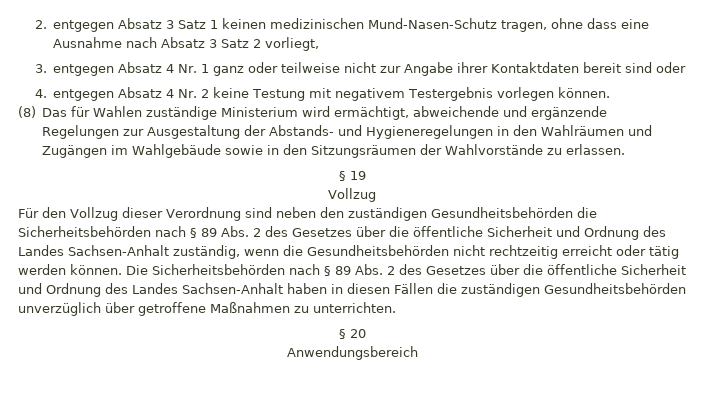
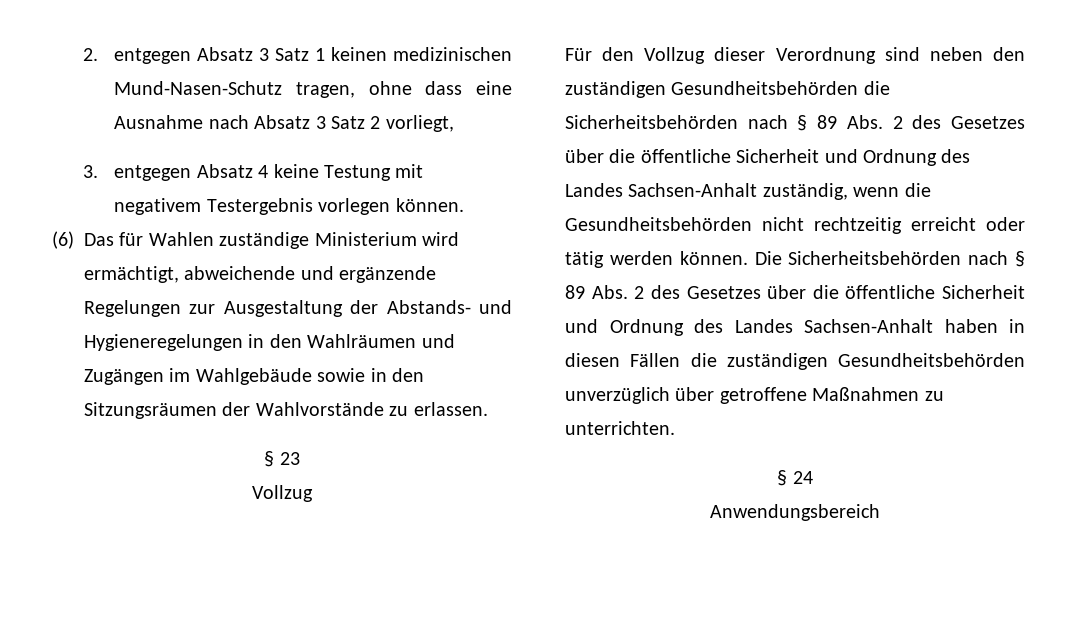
[178,62,687,76] [34,87,210,101] Nr. 1 ganz oder teilweise nicht zur Angabe ihrer Kontaktdaten bereit sind oder // 4. entgegen Absatz 4 Nr. 2 -> (269, 171) none
[18,106,36,118] (8) -> [52,231,74,249] (6)
[349,171,366,180] 19 -> [279,452,300,465] 23
[349,329,366,338] 20 -> [792,471,813,484] 24

